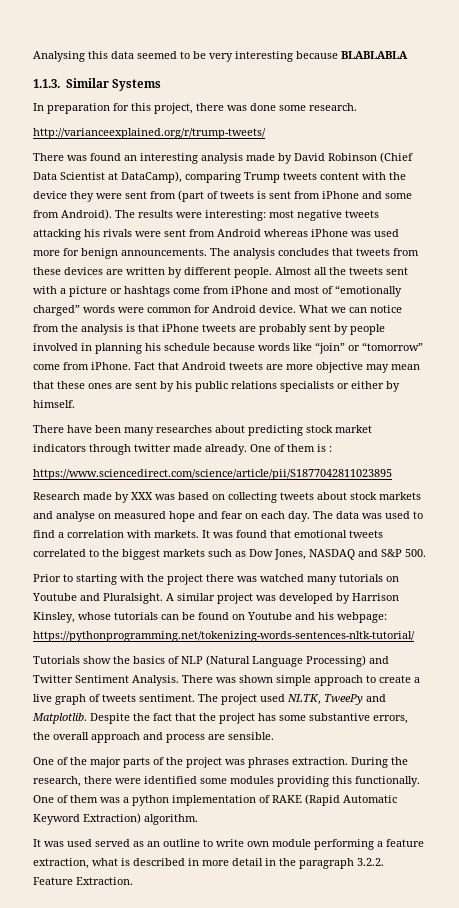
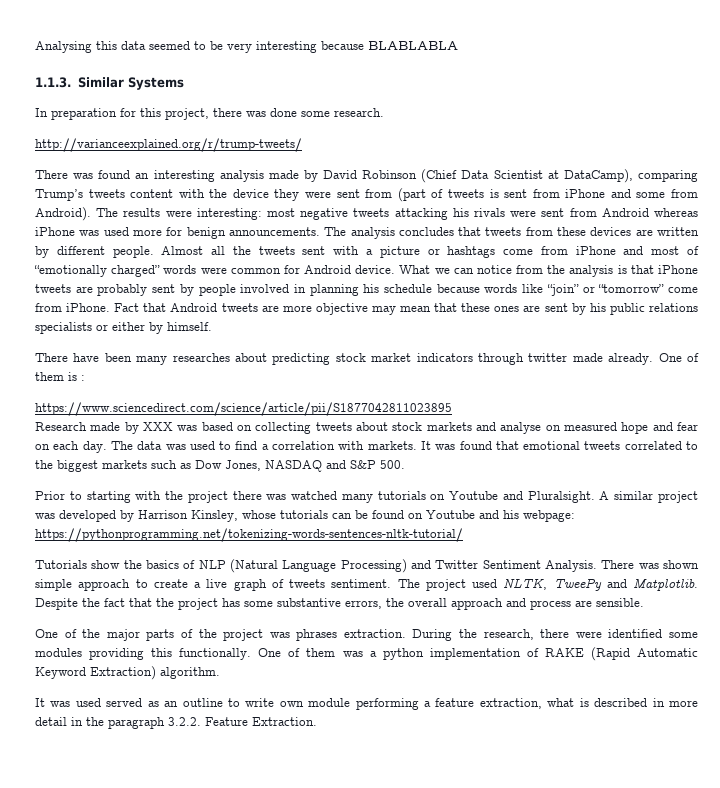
[244,172,280,183] Trump -> [35,189,83,201] Trump’s

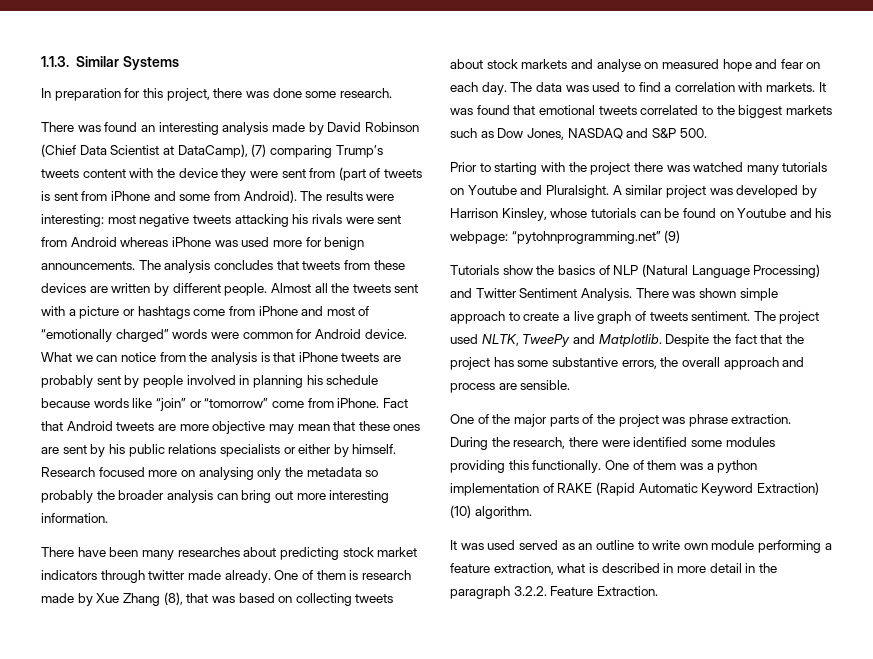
[35,41,458,53] Analysing this data seemed to be very interesting because BLABLABLA // -> (41, 61) none
[35,138,302,152] // http://varianceexplained.org/r/trump-tweets/ -> (392, 93) none
(633, 176) none -> [251,144,267,157] (7)
(212, 326) none -> [41,467,379,480] [41,490,390,503] [41,513,108,523] Research focused more on analysing only the metadata so probably the broader analysis can bring out more interesting information.
[81,375,85,381] [35,402,452,416] [35,422,173,434] : // https://www.sciencedirect.com/science/article/pii/S1877042811023895 // Research made by XXX -> [361,570,411,580] [41,592,209,606] research made by Xue Zhang (8), that
[35,528,463,542] https://pythonprogramming.net/tokenizing-words-sentences-nltk-tutorial/ -> [511,230,681,244] “pytohnprogramming.net” (9)
[296,629,338,641] phrases -> [688,414,728,427] phrase
(156, 673) none -> [450,505,471,518] (10)

